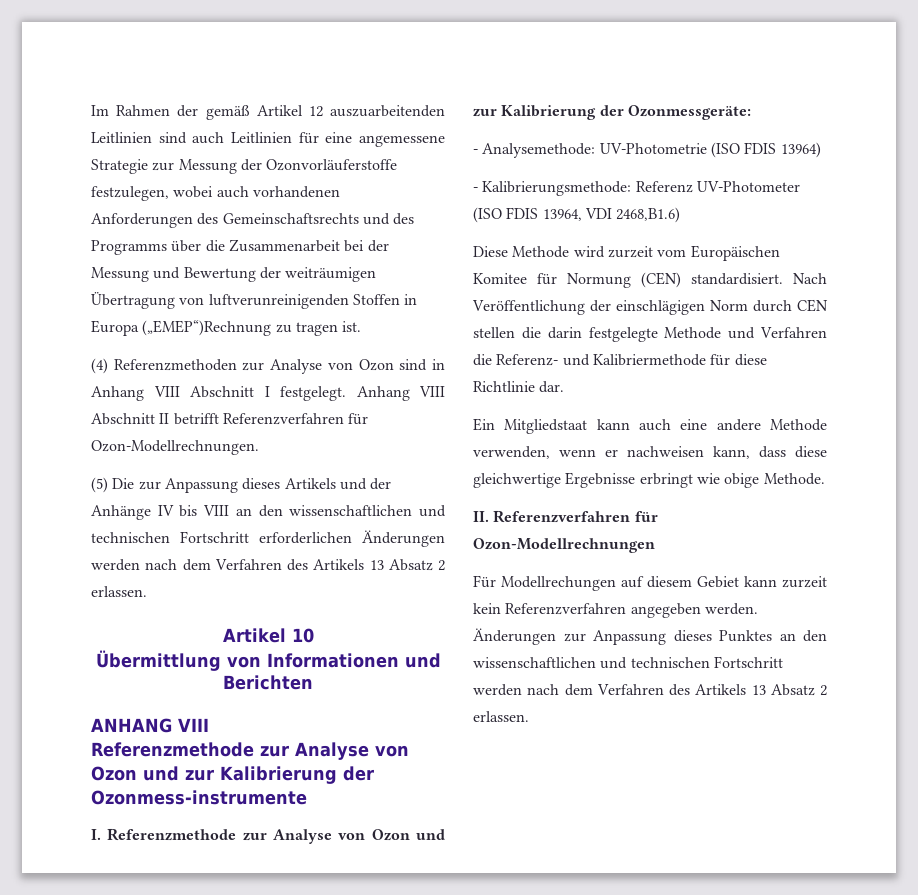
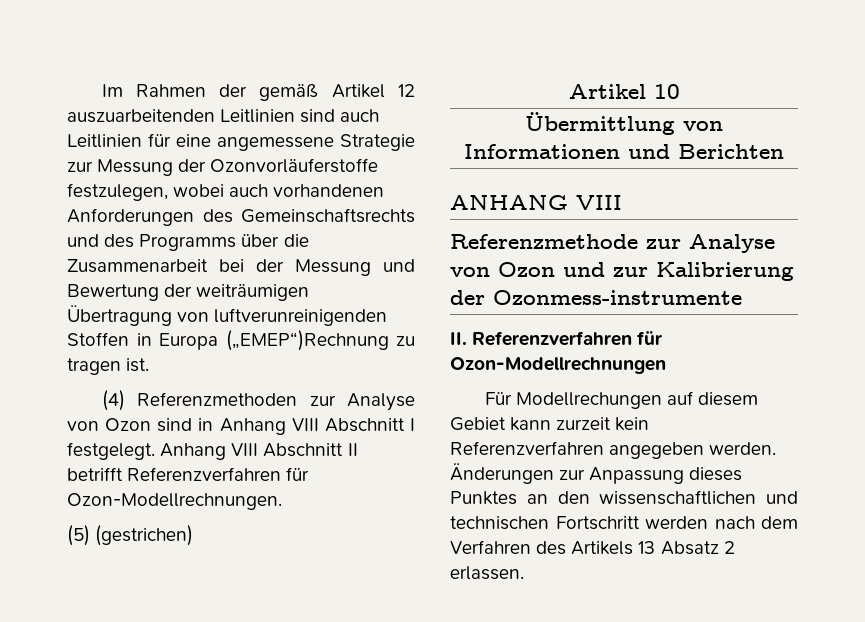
[112,478,392,493] [91,505,446,520] [91,530,445,547] [91,559,445,571] [91,586,147,597] Die zur Anpassung dieses Artikels und der Anhänge IV bis VIII an den wissenschaftlichen und technischen Fortschritt erforderlichen Änderungen werden nach dem Verfahren des Artikels 13 Absatz 2 erlassen. -> [95,525,194,546] (gestrichen)
[91,828,445,844] [473,105,751,120] [473,142,821,158] [473,181,800,196] [473,207,681,223] [473,245,780,261] [473,272,827,288] [472,299,828,315] [473,327,827,342] [473,354,767,366] [473,381,565,393] [473,418,827,434] [473,446,827,459] [473,472,825,488] // I. Referenzmethode zur Analyse von Ozon und zur Kalibrierung der Ozonmessgeräte: // - Analysemethode: UV-Photometrie (ISO FDIS 13964) // - Kalibrierungsmethode: Referenz UV-Photometer (ISO FDIS 13964, VDI 2468,B1.6) // Diese Methode wird zurzeit vom Europäischen Komitee für Normung (CEN) standardisiert. Nach Veröffentlichung der einschlägigen Norm durch CEN stellen die darin festgelegte Methode und Verfahren die Referenz- und Kalibriermethode für diese Richtlinie dar. // Ein Mitgliedstaat kann auch eine andere Methode verwenden, wenn er nachweisen kann, dass diese gleichwertige Ergebnisse erbringt wie obige Methode. -> (742, 297) none

